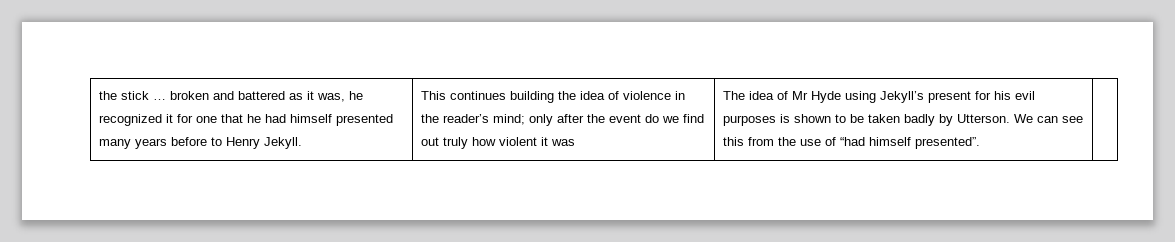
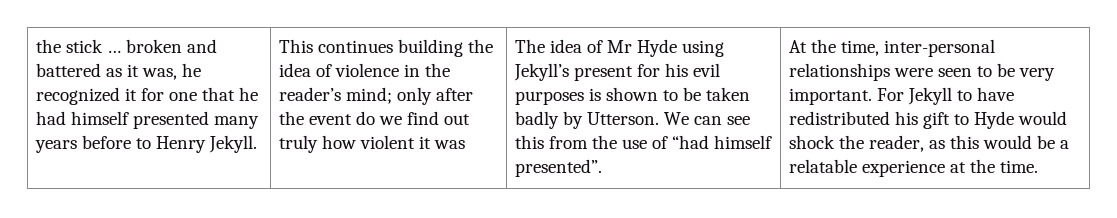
(980, 143) none -> [788,39,995,57] [788,63,1055,81] [788,87,1014,105] [788,111,1067,129] [788,135,1069,152] [788,159,1038,177] At the time, inter-personal relationships were seen to be very important. For Jekyll to have redistributed his gift to Hyde would shock the reader, as this would be a relatable experience at the time.

